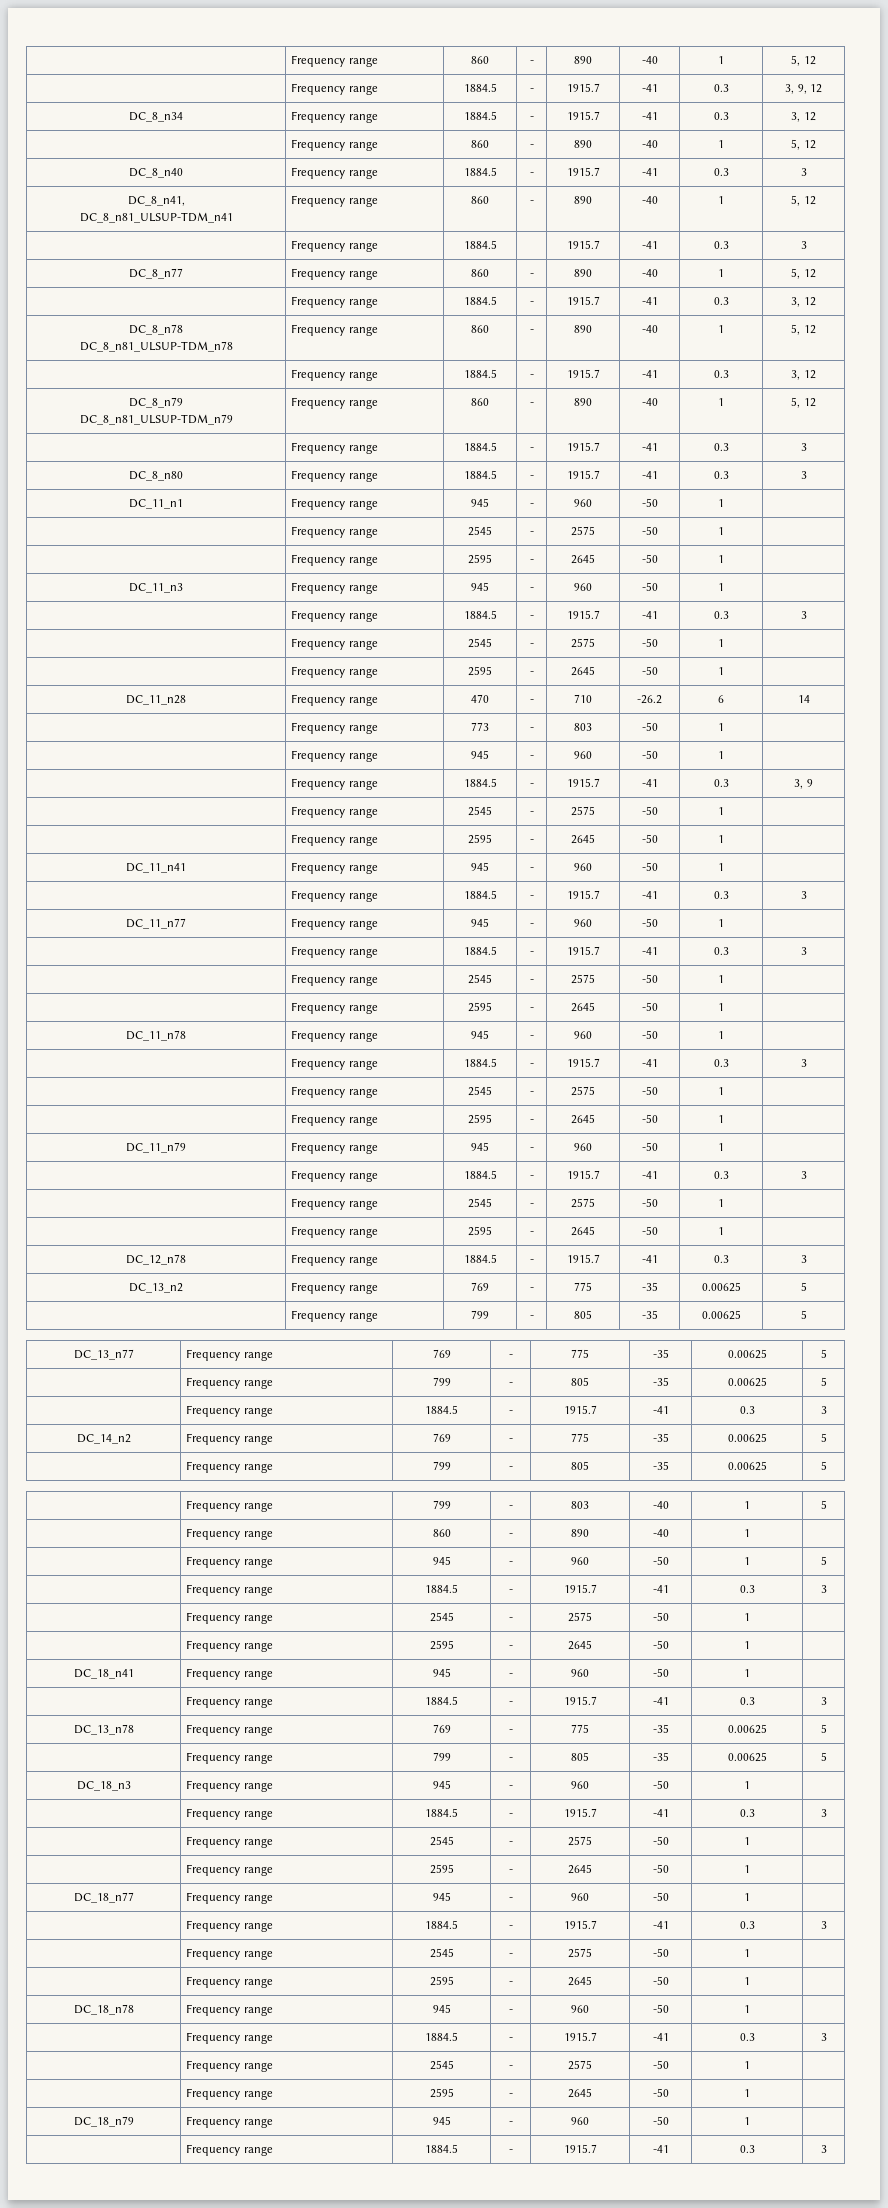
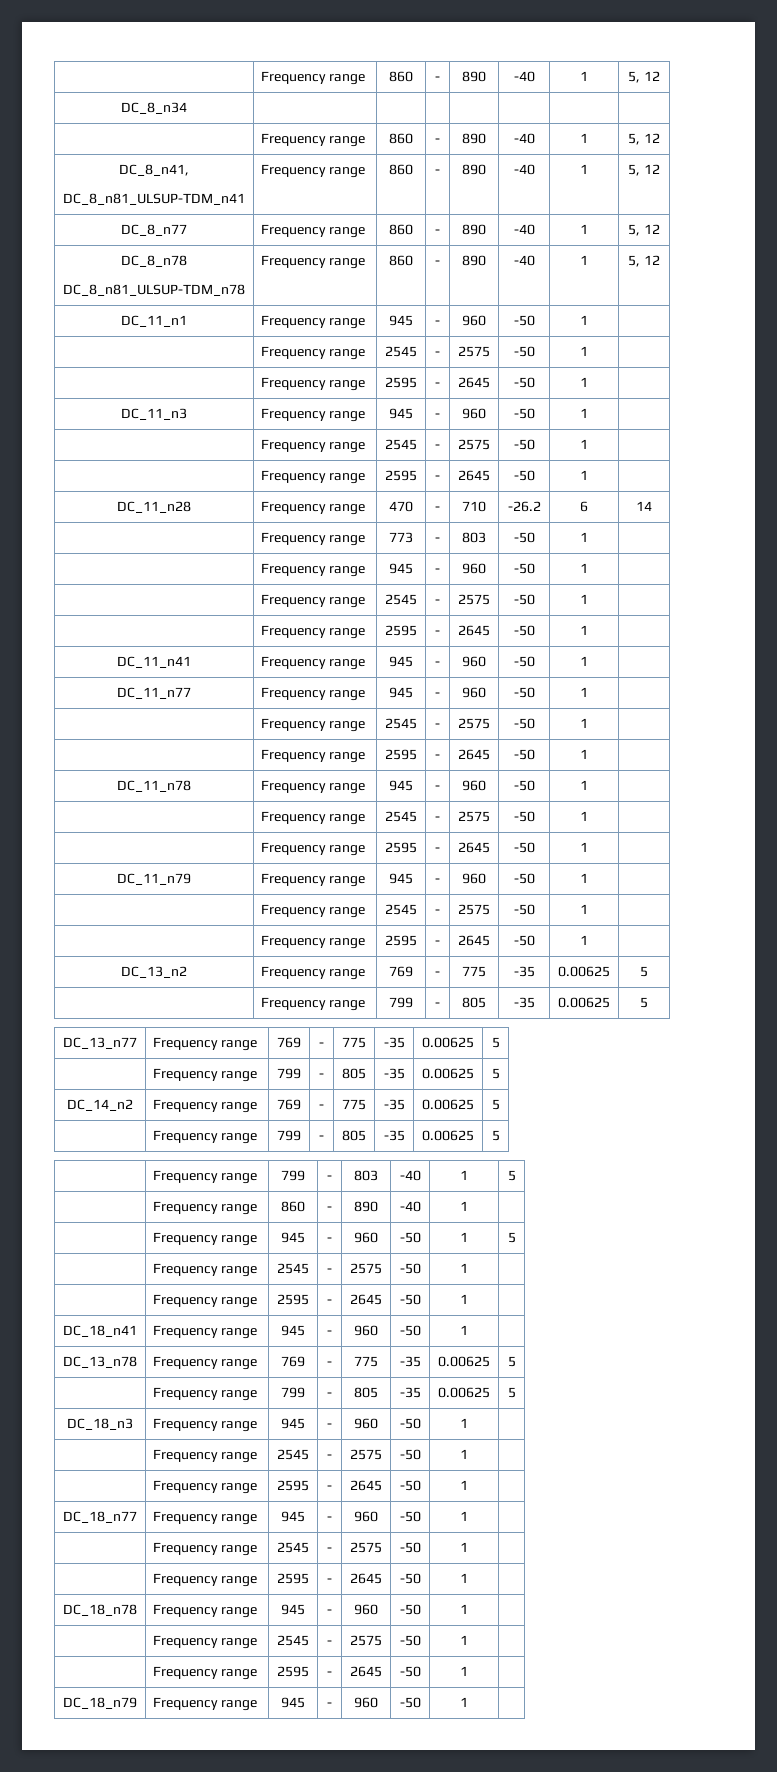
[291,55,378,67] [471,56,489,64] [529,60,534,64] [574,56,592,64] [641,56,658,64] [718,56,724,64] [791,55,816,66] [291,83,378,95] [463,83,497,92] [529,88,534,92] [566,83,600,92] [641,84,658,92] [713,84,729,92] [785,84,822,94] [129,112,183,122] [291,111,378,123] [463,111,497,120] [529,116,534,120] [566,111,600,120] [641,112,658,120] [713,112,729,120] [791,112,816,122] [291,139,378,151] [471,140,489,148] [529,144,534,148] [574,140,592,148] [641,140,658,148] [718,140,724,148] [791,139,816,150] [129,168,183,178] [291,167,378,179] [463,167,497,176] [529,172,534,176] [566,167,600,176] [641,168,658,176] [713,168,729,176] [800,168,807,176] | Frequency range | 860 | - | 890 | -40 | 1 | 5, 12 // | Frequency range | 1884.5 | - | 1915.7 | -41 | 0.3 | 3, 9, 12 // DC_8_n34 | Frequency range | 1884.5 | - | 1915.7 | -41 | 0.3 | 3, 12 // | Frequency range | 860 | - | 890 | -40 | 1 | 5, 12 // DC_8_n40 | Frequency range | 1884.5 | - | 1915.7 | -41 | 0.3 | 3 -> [261,71,366,85] [389,71,413,82] [435,76,440,81] [462,71,486,82] [513,71,535,82] [580,71,588,81] [628,71,660,83] [121,102,187,114] [261,133,366,147] [389,133,413,144] [435,138,440,143] [462,133,486,144] [513,133,535,144] [580,133,588,143] [628,133,660,145] | Frequency range | 860 | - | 890 | -40 | 1 | 5, 12 // DC_8_n34 | | | | | | | // | Frequency range | 860 | - | 890 | -40 | 1 | 5, 12
[291,240,378,252] [463,240,497,249] [566,240,600,249] [641,241,658,249] [713,241,729,249] [800,241,807,249] // | Frequency range | 1884.5 | | 1915.7 | -41 | 0.3 | 3 -> (660, 169) none
[291,296,378,308] [463,296,497,305] [529,301,534,305] [566,296,600,305] [641,297,658,305] [713,297,729,305] [791,297,816,307] // | Frequency range | 1884.5 | - | 1915.7 | -41 | 0.3 | 3, 12 -> (660, 229) none
[291,369,378,381] [463,369,497,378] [529,374,534,378] [566,369,600,378] [641,370,658,378] [713,370,729,378] [791,370,816,380] [129,397,183,408] [79,414,233,425] [291,397,378,409] [471,398,489,406] [529,402,534,406] [574,398,592,406] [641,398,658,406] [718,398,724,406] [791,397,816,408] [291,442,378,454] [463,442,497,451] [529,447,534,451] [566,442,600,451] [641,443,658,451] [713,443,729,451] [800,443,807,451] [129,471,183,481] [291,470,378,482] [463,470,497,479] [529,475,534,479] [566,470,600,479] [641,471,658,479] [713,471,729,479] [800,471,807,479] // | Frequency range | 1884.5 | - | 1915.7 | -41 | 0.3 | 3, 12 // DC_8_n79 // DC_8_n81_ULSUP-TDM_n79 | Frequency range | 860 | - | 890 | -40 | 1 | 5, 12 // | Frequency range | 1884.5 | - | 1915.7 | -41 | 0.3 | 3 // DC_8_n80 | Frequency range | 1884.5 | - | 1915.7 | -41 | 0.3 | 3 -> (660, 260) none
[291,610,378,622] [463,610,497,619] [529,615,534,619] [566,610,600,619] [641,611,658,619] [713,611,729,619] [800,611,807,619] // | Frequency range | 1884.5 | - | 1915.7 | -41 | 0.3 | 3 -> (588, 413) none
[291,778,378,790] [463,778,497,787] [529,783,534,787] [566,778,600,787] [641,779,658,787] [713,779,729,787] [794,779,813,789] // | Frequency range | 1884.5 | - | 1915.7 | -41 | 0.3 | 3, 9 -> (588, 568) none
[291,890,378,902] [463,890,497,899] [529,895,534,899] [566,890,600,899] [641,891,658,899] [713,891,729,899] [800,891,807,899] // | Frequency range | 1884.5 | - | 1915.7 | -41 | 0.3 | 3 -> (588, 661) none
[291,946,378,958] [463,946,497,955] [529,951,534,955] [566,946,600,955] [641,947,658,955] [713,947,729,955] [800,947,807,955] // | Frequency range | 1884.5 | - | 1915.7 | -41 | 0.3 | 3 -> (588, 692) none
[291,1058,378,1070] [463,1058,497,1067] [529,1063,534,1067] [566,1058,600,1067] [641,1059,658,1067] [713,1059,729,1067] [800,1059,807,1067] // | Frequency range | 1884.5 | - | 1915.7 | -41 | 0.3 | 3 -> (588, 785) none
[291,1170,378,1182] [463,1170,497,1179] [529,1175,534,1179] [566,1170,600,1179] [641,1171,658,1179] [713,1171,729,1179] [800,1171,807,1179] // | Frequency range | 1884.5 | - | 1915.7 | -41 | 0.3 | 3 -> (588, 878) none
[126,1254,186,1265] [291,1254,378,1266] [463,1254,497,1263] [529,1259,534,1263] [566,1254,600,1263] [641,1255,658,1263] [713,1255,729,1263] [800,1255,807,1263] // DC_12_n78 | Frequency range | 1884.5 | - | 1915.7 | -41 | 0.3 | 3 -> (588, 940) none
[186,1405,273,1417] [425,1405,458,1414] [508,1410,513,1414] [563,1405,597,1414] [652,1406,669,1414] [739,1406,755,1414] [820,1406,827,1414] // | Frequency range | 1884.5 | - | 1915.7 | -41 | 0.3 | 3 -> (500, 1073) none
[186,1584,273,1596] [425,1584,458,1593] [508,1589,513,1593] [563,1584,597,1593] [652,1585,669,1593] [739,1585,755,1593] [820,1585,827,1593] // | Frequency range | 1884.5 | - | 1915.7 | -41 | 0.3 | 3 -> (516, 1237) none
[186,1696,273,1708] [425,1696,458,1705] [508,1701,513,1705] [563,1696,597,1705] [652,1697,669,1705] [739,1697,755,1705] [820,1697,827,1705] // | Frequency range | 1884.5 | - | 1915.7 | -41 | 0.3 | 3 -> (468, 1330) none
[186,1808,273,1820] [425,1808,458,1817] [508,1813,513,1817] [563,1808,597,1817] [652,1809,669,1817] [739,1809,755,1817] [820,1809,827,1817] // | Frequency range | 1884.5 | - | 1915.7 | -41 | 0.3 | 3 -> (468, 1423) none
[186,1920,273,1932] [425,1920,458,1929] [508,1925,513,1929] [563,1920,597,1929] [652,1921,669,1929] [739,1921,755,1929] [820,1921,827,1929] // | Frequency range | 1884.5 | - | 1915.7 | -41 | 0.3 | 3 -> (468, 1516) none
[186,2032,273,2044] [425,2032,458,2041] [508,2037,513,2041] [563,2032,597,2041] [652,2033,669,2041] [739,2033,755,2041] [820,2033,827,2041] // | Frequency range | 1884.5 | - | 1915.7 | -41 | 0.3 | 3 -> (468, 1609) none
[186,2144,273,2156] [425,2144,458,2153] [508,2149,513,2153] [563,2144,597,2153] [652,2145,669,2153] [739,2145,755,2153] [820,2145,827,2153] // | Frequency range | 1884.5 | - | 1915.7 | -41 | 0.3 | 3 -> (468, 1702) none

